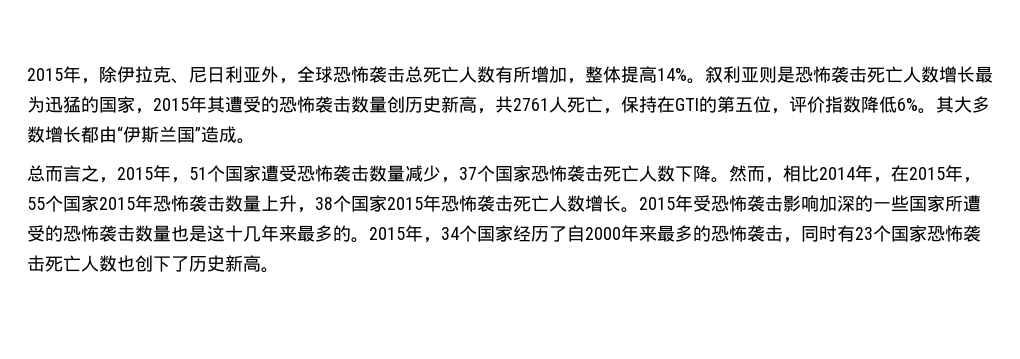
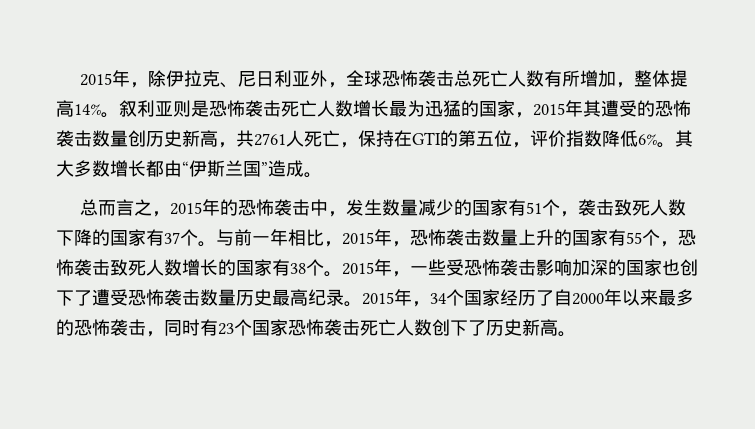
[171,165,981,183] [27,195,693,213] ，51个国家遭受恐怖袭击数量减少，37个国家恐怖袭击死亡人数下降。然而，相比2014年，在2015年，55个国家2015年恐怖袭击数量上升，38个国家2015年恐怖袭击死亡人数增长。2015年 -> [219,199,686,217] [56,229,696,247] [56,259,446,277] 的恐怖袭击中，发生数量减少的国家有51个，袭击致死人数下降的国家有37个。与前一年相比，2015年，恐怖袭击数量上升的国家有55个，恐怖袭击致死人数增长的国家有38个。2015年，一些
[873,195,981,212] [27,225,351,242] 一些国家所遭受的恐怖袭击数量也是这十几年来最多的 -> [626,259,698,276] [56,289,344,306] 国家也创下了遭受恐怖袭击数量历史最高纪录
(639, 233) none -> [622,289,640,306] 以
[117,255,135,272] 也 -> (432, 327) none

